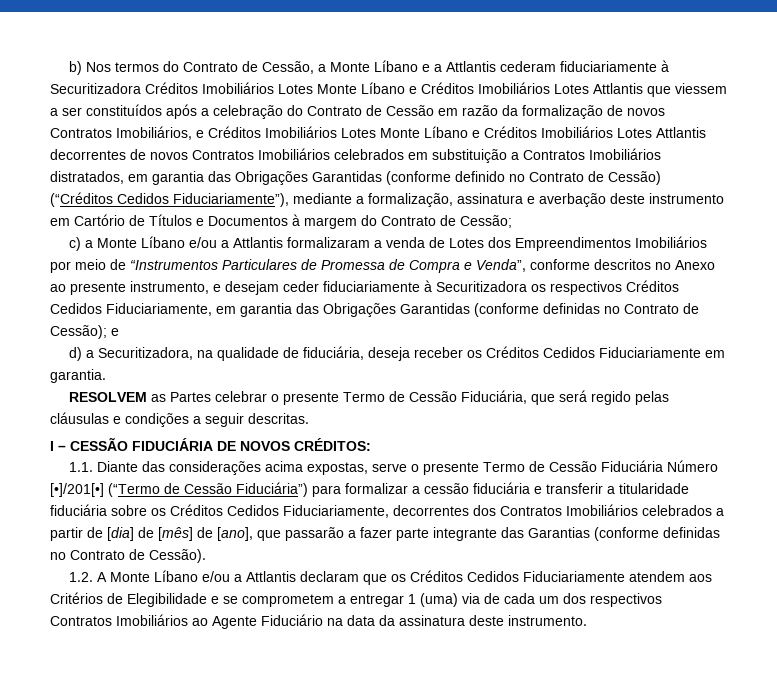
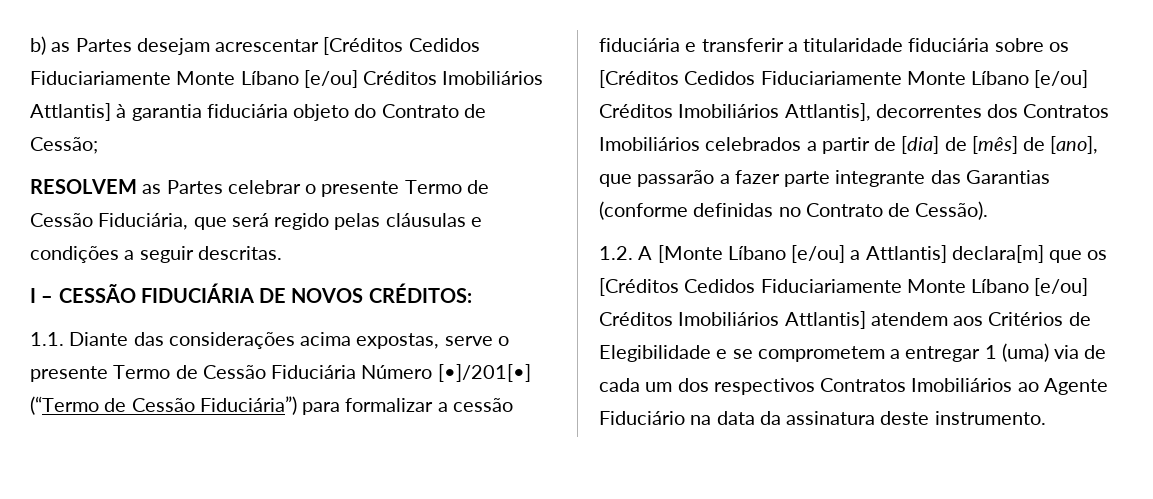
[85,60,669,74] [50,82,727,97] [50,104,665,119] [50,126,706,140] [50,148,661,163] [50,171,661,185] [50,192,724,207] [50,214,512,229] [68,236,707,251] [50,259,715,273] [50,280,679,295] [50,303,699,317] [50,325,119,339] [68,346,725,361] [50,369,106,383] Nos termos do Contrato de Cessão, a Monte Líbano e a Attlantis cederam fiduciariamente à Securitizadora Créditos Imobiliários Lotes Monte Líbano e Créditos Imobiliários Lotes Attlantis que viessem a ser constituídos após a celebração do Contrato de Cessão em razão da formalização de novos Contratos Imobiliários, e Créditos Imobiliários Lotes Monte Líbano e Créditos Imobiliários Lotes Attlantis decorrentes de novos Contratos Imobiliários celebrados em substituição a Contratos Imobiliários distratados, em garantia das Obrigações Garantidas (conforme definido no Contrato de Cessão) (“Créditos Cedidos Fiduciariamente”), mediante a formalização, assinatura e averbação deste instrumento em Cartório de Títulos e Documentos à margem do Contrato de Cessão; // c) a Monte Líbano e/ou a Attlantis formalizaram a venda de Lotes dos Empreendimentos Imobiliários por meio de “Instrumentos Particulares de Promessa de Compra e Venda”, conforme descritos no Anexo ao presente instrumento, e desejam ceder fiduciariamente à Securitizadora os respectivos Créditos Cedidos Fiduciariamente, em garantia das Obrigações Garantidas (conforme definidas no Contrato de Cessão); e // d) a Securitizadora, na qualidade de fiduciária, deseja receber os Créditos Cedidos Fiduciariamente em garantia. -> [51,37,480,55] [30,70,544,88] [30,103,486,121] [30,137,98,154] as Partes desejam acrescentar [Créditos Cedidos Fiduciariamente Monte Líbano [e/ou] Créditos Imobiliários Attlantis] à garantia fiduciária objeto do Contrato de Cessão;
[170,504,389,518] Créditos Cedidos Fiduciariamente, -> [599,70,1089,88] [599,103,871,121] [Créditos Cedidos Fiduciariamente Monte Líbano [e/ou] Créditos Imobiliários Attlantis],
[109,570,625,585] Monte Líbano e/ou a Attlantis declaram que os Créditos Cedidos Fiduciariamente -> [657,245,1108,263] [599,278,1089,296] [599,311,866,329] [Monte Líbano [e/ou] a Attlantis] declara[m] que os [Créditos Cedidos Fiduciariamente Monte Líbano [e/ou] Créditos Imobiliários Attlantis]

